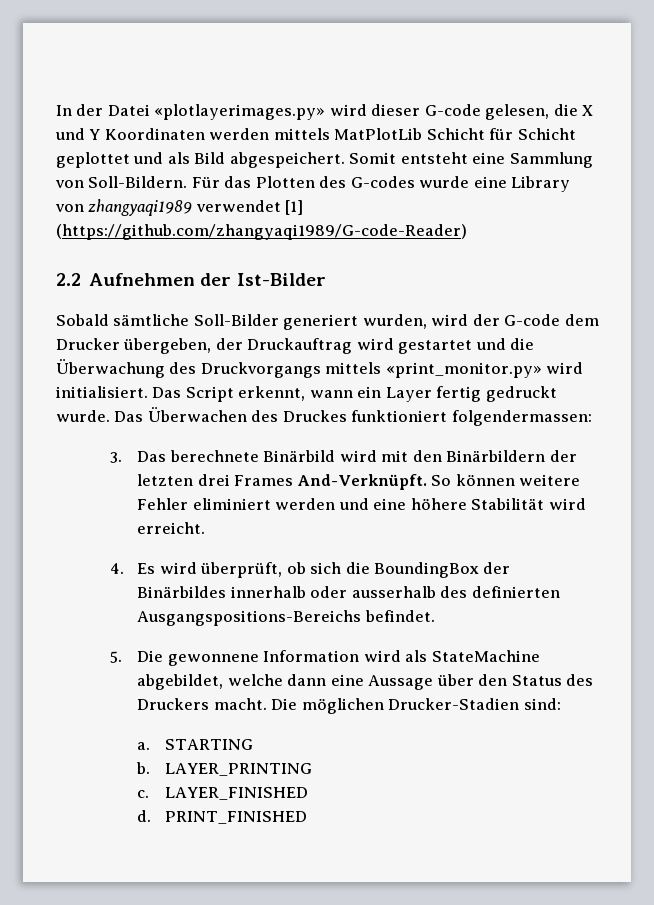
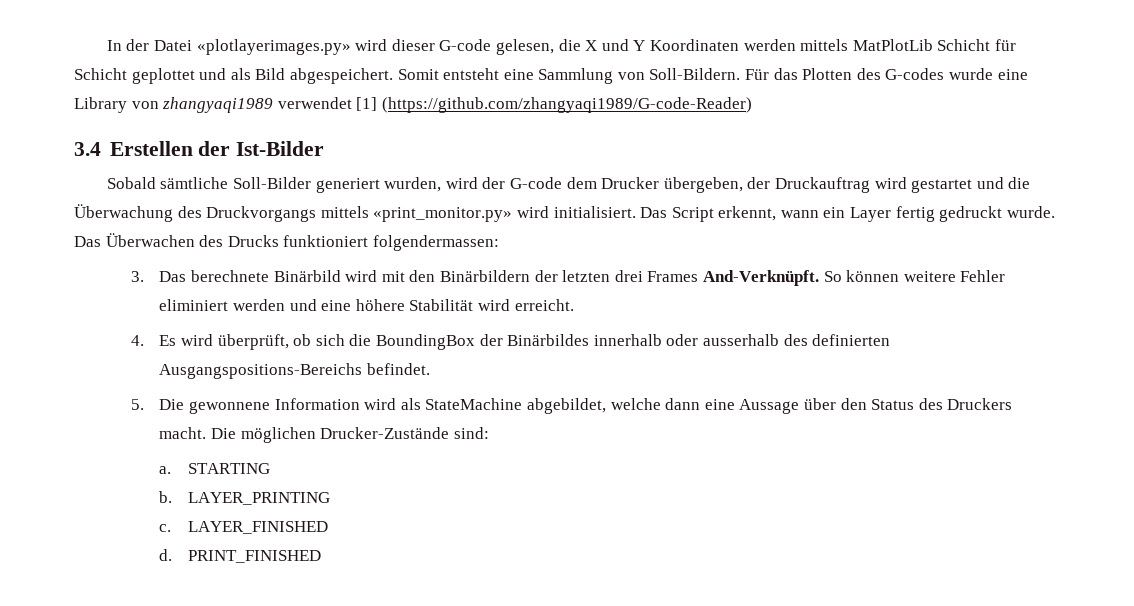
[56,273,196,286] 2.2 Aufnehmen -> [74,141,193,156] 3.4 Erstellen
[282,410,347,422] Druckes -> [227,235,279,247] Drucks
[388,698,520,710] Drucker-Stadien -> [320,427,450,439] Drucker-Zustände

